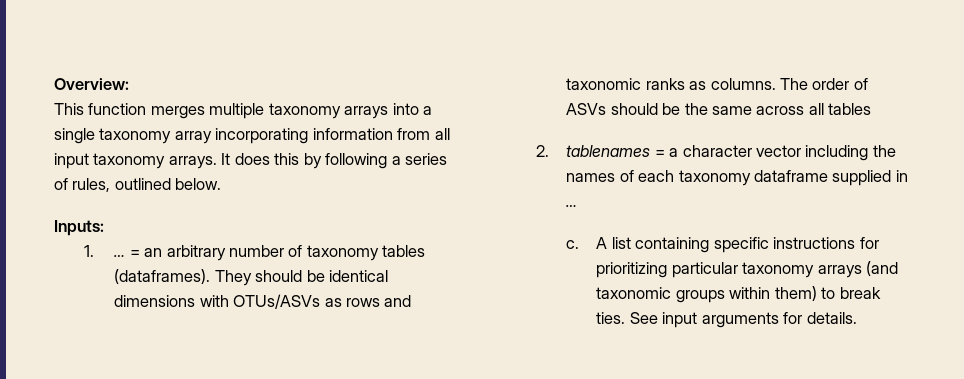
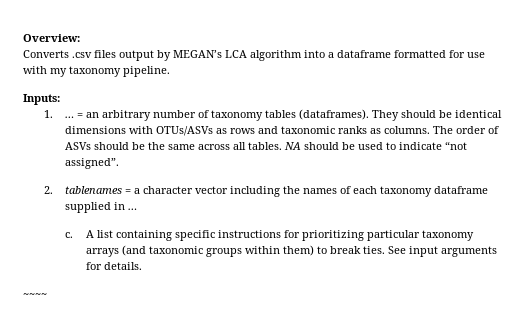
[54,103,433,119] [54,128,450,144] [54,153,448,169] [54,178,222,192] This function merges multiple taxonomy arrays into a single taxonomy array incorporating information from all input taxonomy arrays. It does this by following a series of rules, outlined below. -> [23,50,485,61] [23,66,170,77] Converts .csv files output by MEGAN’s LCA algorithm into a dataframe formatted for use with my taxonomy pipeline.
[828,103,872,115] tables -> [248,141,468,150] [65,158,120,169] tables. NA should be used to indicate “not assigned”.
(857, 318) none -> [23,293,47,298] // ~~~~

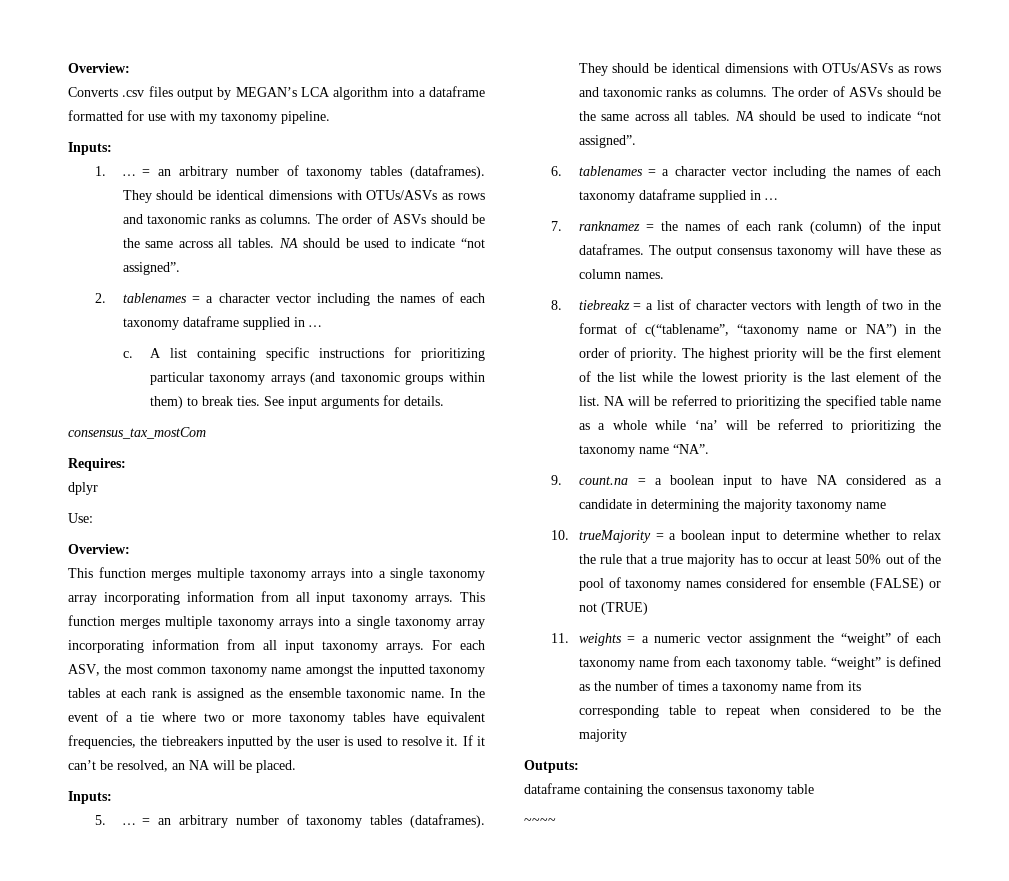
(143, 266) none -> [68,427,206,439] [68,458,126,471] [68,482,98,495] [68,513,93,523] [68,544,130,554] [68,567,486,581] [68,591,485,605] [68,615,486,629] [68,639,485,653] [68,664,486,677] [68,688,485,701] [68,711,486,725] [68,735,486,749] [68,760,296,773] [68,791,112,804] [95,814,485,828] [578,63,941,76] [578,86,941,97] [578,111,941,121] [578,135,636,148] [551,165,941,179] [578,189,777,203] [551,220,942,234] [578,244,941,258] [578,269,664,279] [551,299,942,313] [578,323,941,337] [578,347,941,361] [578,371,941,385] [578,395,941,409] [578,419,941,433] [578,444,709,457] [551,475,942,488] [578,499,886,512] [551,530,941,543] [578,553,942,567] [578,577,941,591] [578,602,648,615] [551,632,942,646] [578,656,941,670] [578,680,861,694] [578,705,941,718] [578,729,627,742] [524,760,579,773] [524,783,814,797] // consensus_tax_mostCom // Requires: // dplyr // Use: // Overview: // This function merges multiple taxonomy arrays into a single taxonomy array incorporating information from all input taxonomy arrays. This function merges multiple taxonomy arrays into a single taxonomy array incorporating information from all input taxonomy arrays. For each ASV, the most common taxonomy name amongst the inputted taxonomy tables at each rank is assigned as the ensemble taxonomic name. In the event of a tie where two or more taxonomy tables have equivalent frequencies, the tiebreakers inputted by the user is used to resolve it. If it can’t be resolved, an NA will be placed. // Inputs: // 5. … = an arbitrary number of taxonomy tables (dataframes). They should be identical dimensions with OTUs/ASVs as rows and taxonomic ranks as columns. The order of ASVs should be the same across all tables. NA should be used to indicate “not assigned”. // 6. tablenames = a character vector including the names of each taxonomy dataframe supplied in … // 7. ranknamez = the names of each rank (column) of the input dataframes. The output consensus taxonomy will have these as column names. // 8. tiebreakz = a list of character vectors with length of two in the format of c(“tablename”, “taxonomy name or NA”) in the order of priority. The highest priority will be the first element of the list while the lowest priority is the last element of the list. NA will be referred to prioritizing the specified table name as a whole while ‘na’ will be referred to prioritizing the taxonomy name “NA”. // 9. count.na = a boolean input to have NA considered as a candidate in determining the majority taxonomy name // 10. trueMajority = a boolean input to determine whether to relax the rule that a true majority has to occur at least 50% out of the pool of taxonomy names considered for ensemble (FALSE) or not (TRUE) // 11. weights = a numeric vector assignment the “weight” of each taxonomy name from each taxonomy table. “weight” is defined as the number of times a taxonomy name from its corresponding table to repeat when considered to be the majority // Outputs: // dataframe containing the consensus taxonomy table

